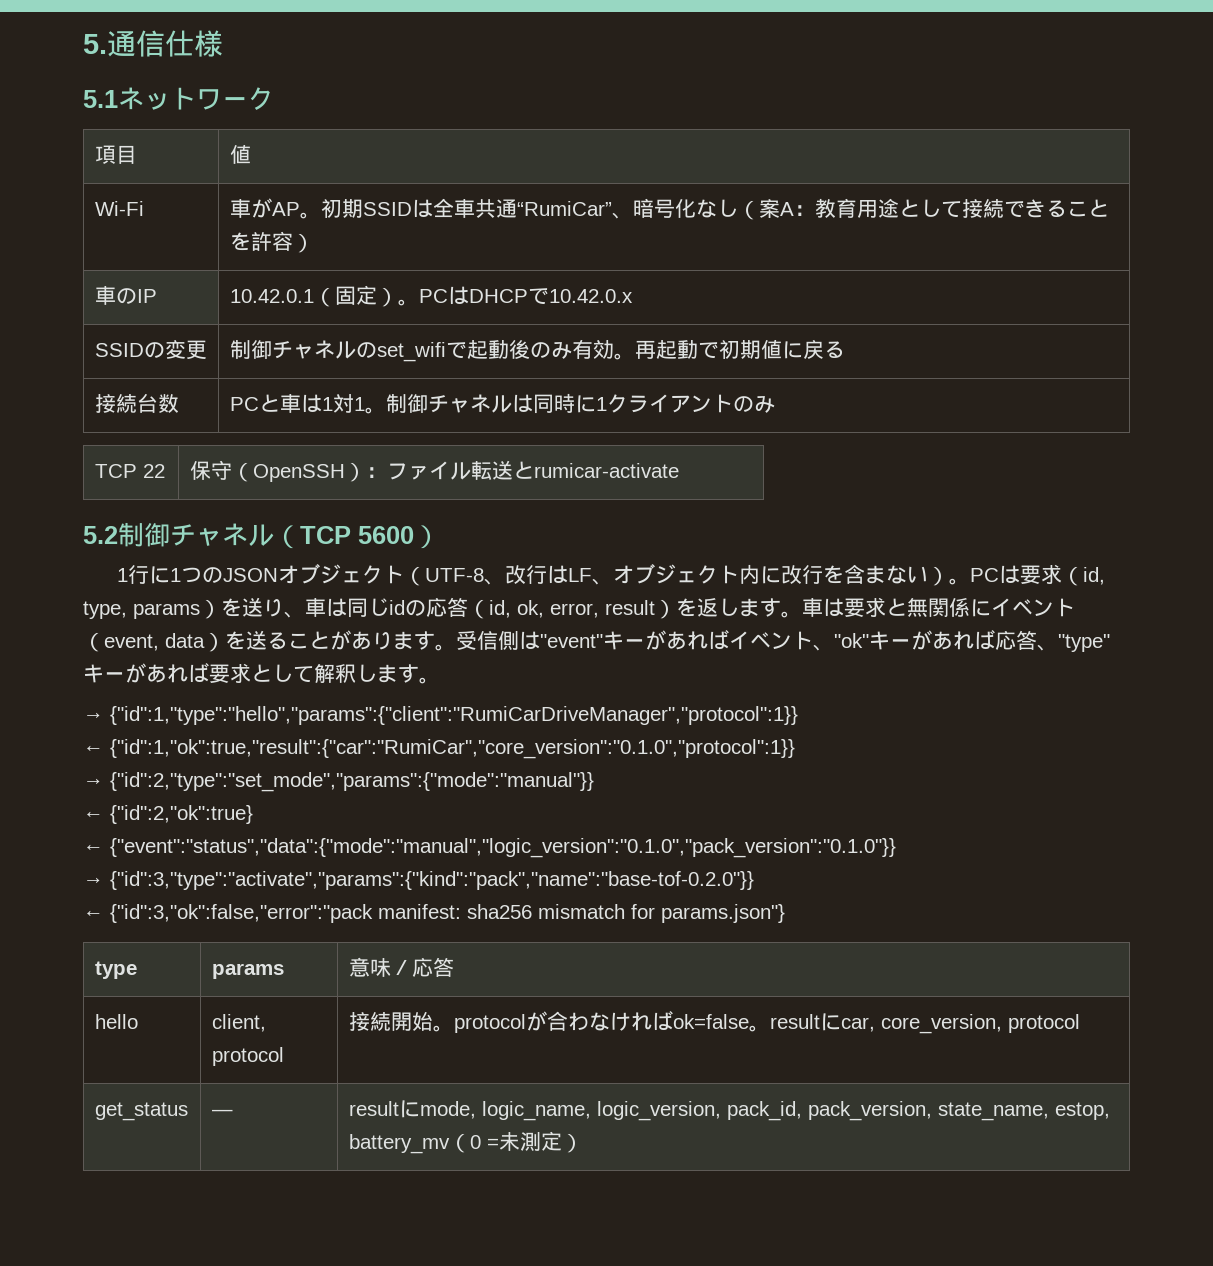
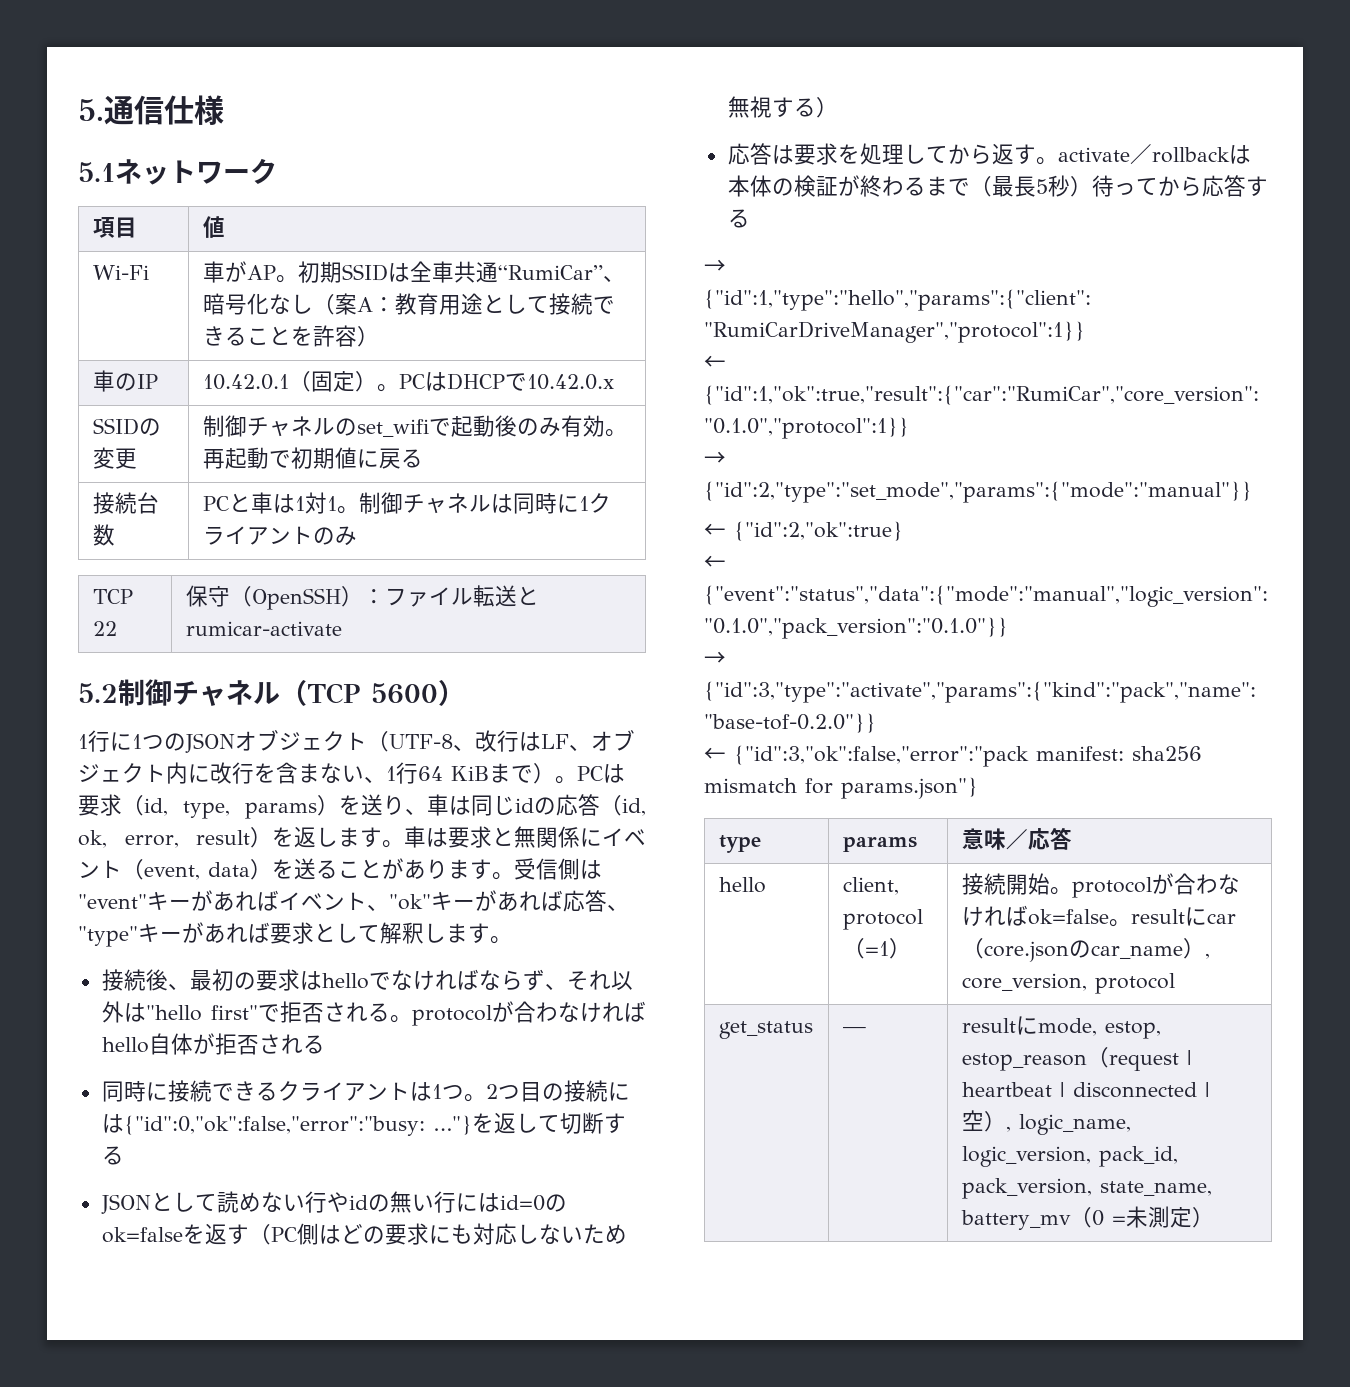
(929, 574) none -> [364,762,533,784] 、1行64 KiBまで
(440, 680) none -> [101,969,633,991] [101,1001,646,1026] [101,1033,325,1055] [101,1080,630,1102] [101,1112,626,1136] [101,1146,124,1165] [100,1191,567,1214] [101,1223,627,1245] [727,96,838,118] [727,143,1251,165] [727,175,1268,197] [727,209,750,228] // 接続後、最初の要求はhelloでなければならず、それ以外は"hello first"で拒否される。protocolが合わなければhello自体が拒否される // 同時に接続できるクライアントは1つ。2つ目の接続には{"id":0,"ok":false,"error":"busy: …"}を返して切断する // JSONとして読めない行やidの無い行にはid=0のok=falseを返す（PC側はどの要求にも対応しないため無視する） // 応答は要求を処理してから返す。activate／rollbackは本体の検証が終わるまで（最長5秒）待ってから応答する
(284, 1056) none -> [842,938,911,959] （=1）
[840,1017,875,1032] car, -> [1206,913,1236,924] [961,938,1210,962] car（core.jsonのcar_name）,
(476, 1110) none -> [1104,1021,1161,1039] [961,1047,1192,1071] [961,1082,1210,1098] [961,1110,1011,1132] estop, estop_reason（request | heartbeat | disconnected | 空）,
[1054,1102,1110,1120] estop, -> (1212, 1188) none

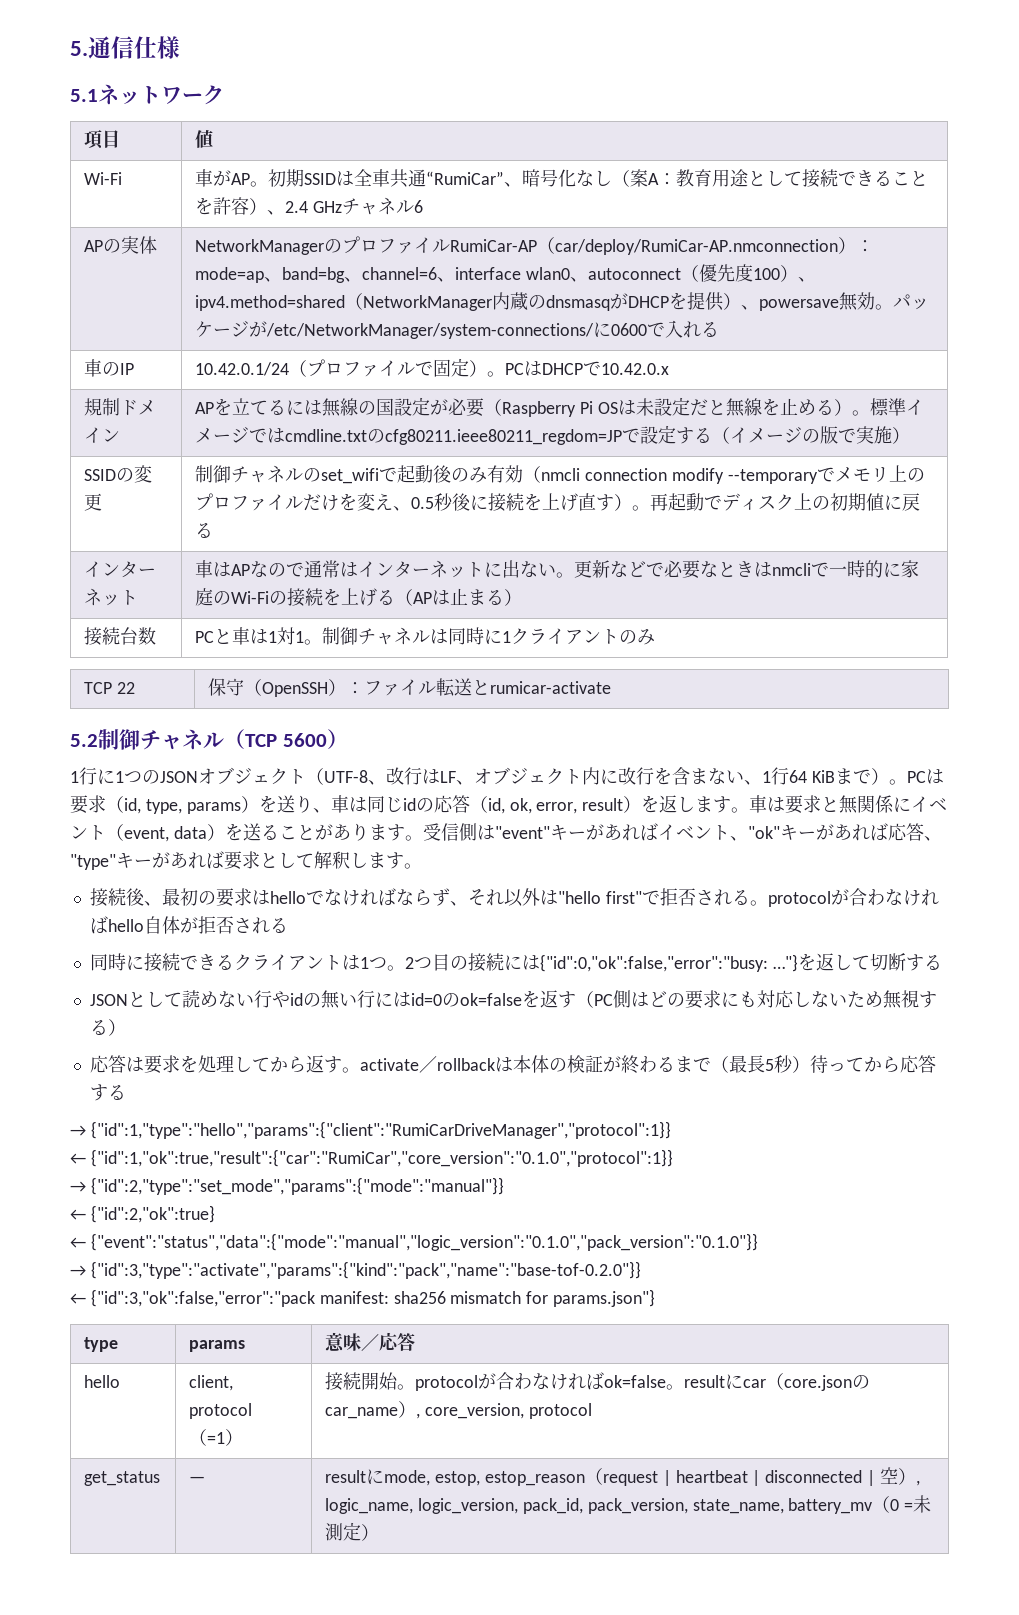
[92,370,158,392] [202,371,311,392] // 車のIP | 10.42.0.1（ -> [267,197,423,215] [84,236,158,254] [195,236,875,255] [195,264,816,283] [195,292,930,311] [195,320,720,339] [84,359,135,377] [195,359,434,377] 、2.4 GHzチャネル6 // APの実体 | NetworkManagerのプロファイルRumiCar-AP（car/deploy/RumiCar-AP.nmconnection）：mode=ap、band=bg、channel=6、interface wlan0、autoconnect（優先度100）、ipv4.method=shared（NetworkManager内蔵のdnsmasqがDHCPを提供）、powersave無効。パッケージが/etc/NetworkManager/system-connections/に0600で入れる // 車のIP | 10.42.0.1/24（プロファイルで
(614, 382) none -> [84,398,157,416] [84,427,121,444] [195,397,924,417] [195,425,911,445] // 規制ドメイン | APを立てるには無線の国設定が必要（Raspberry Pi OSは未設定だと無線を止める）。標準イメージではcmdline.txtのcfg80211.ieee80211_regdom=JPで設定する（イメージの版で実施）
[604,429,627,437] [202,447,423,469] 。再起動で初期値に戻る -> [523,465,925,484] [195,493,921,512] [195,523,214,538] [84,561,157,578] [84,588,139,606] [195,560,920,579] [195,588,523,607] （nmcli connection modify --temporaryでメモリ上のプロファイルだけを変え、0.5秒後に接続を上げ直す）。再起動でディスク上の初期値に戻る // インターネット | 車はAPなので通常はインターネットに出ない。更新などで必要なときはnmcliで一時的に家庭のWi-Fiの接続を上げる（APは止まる）

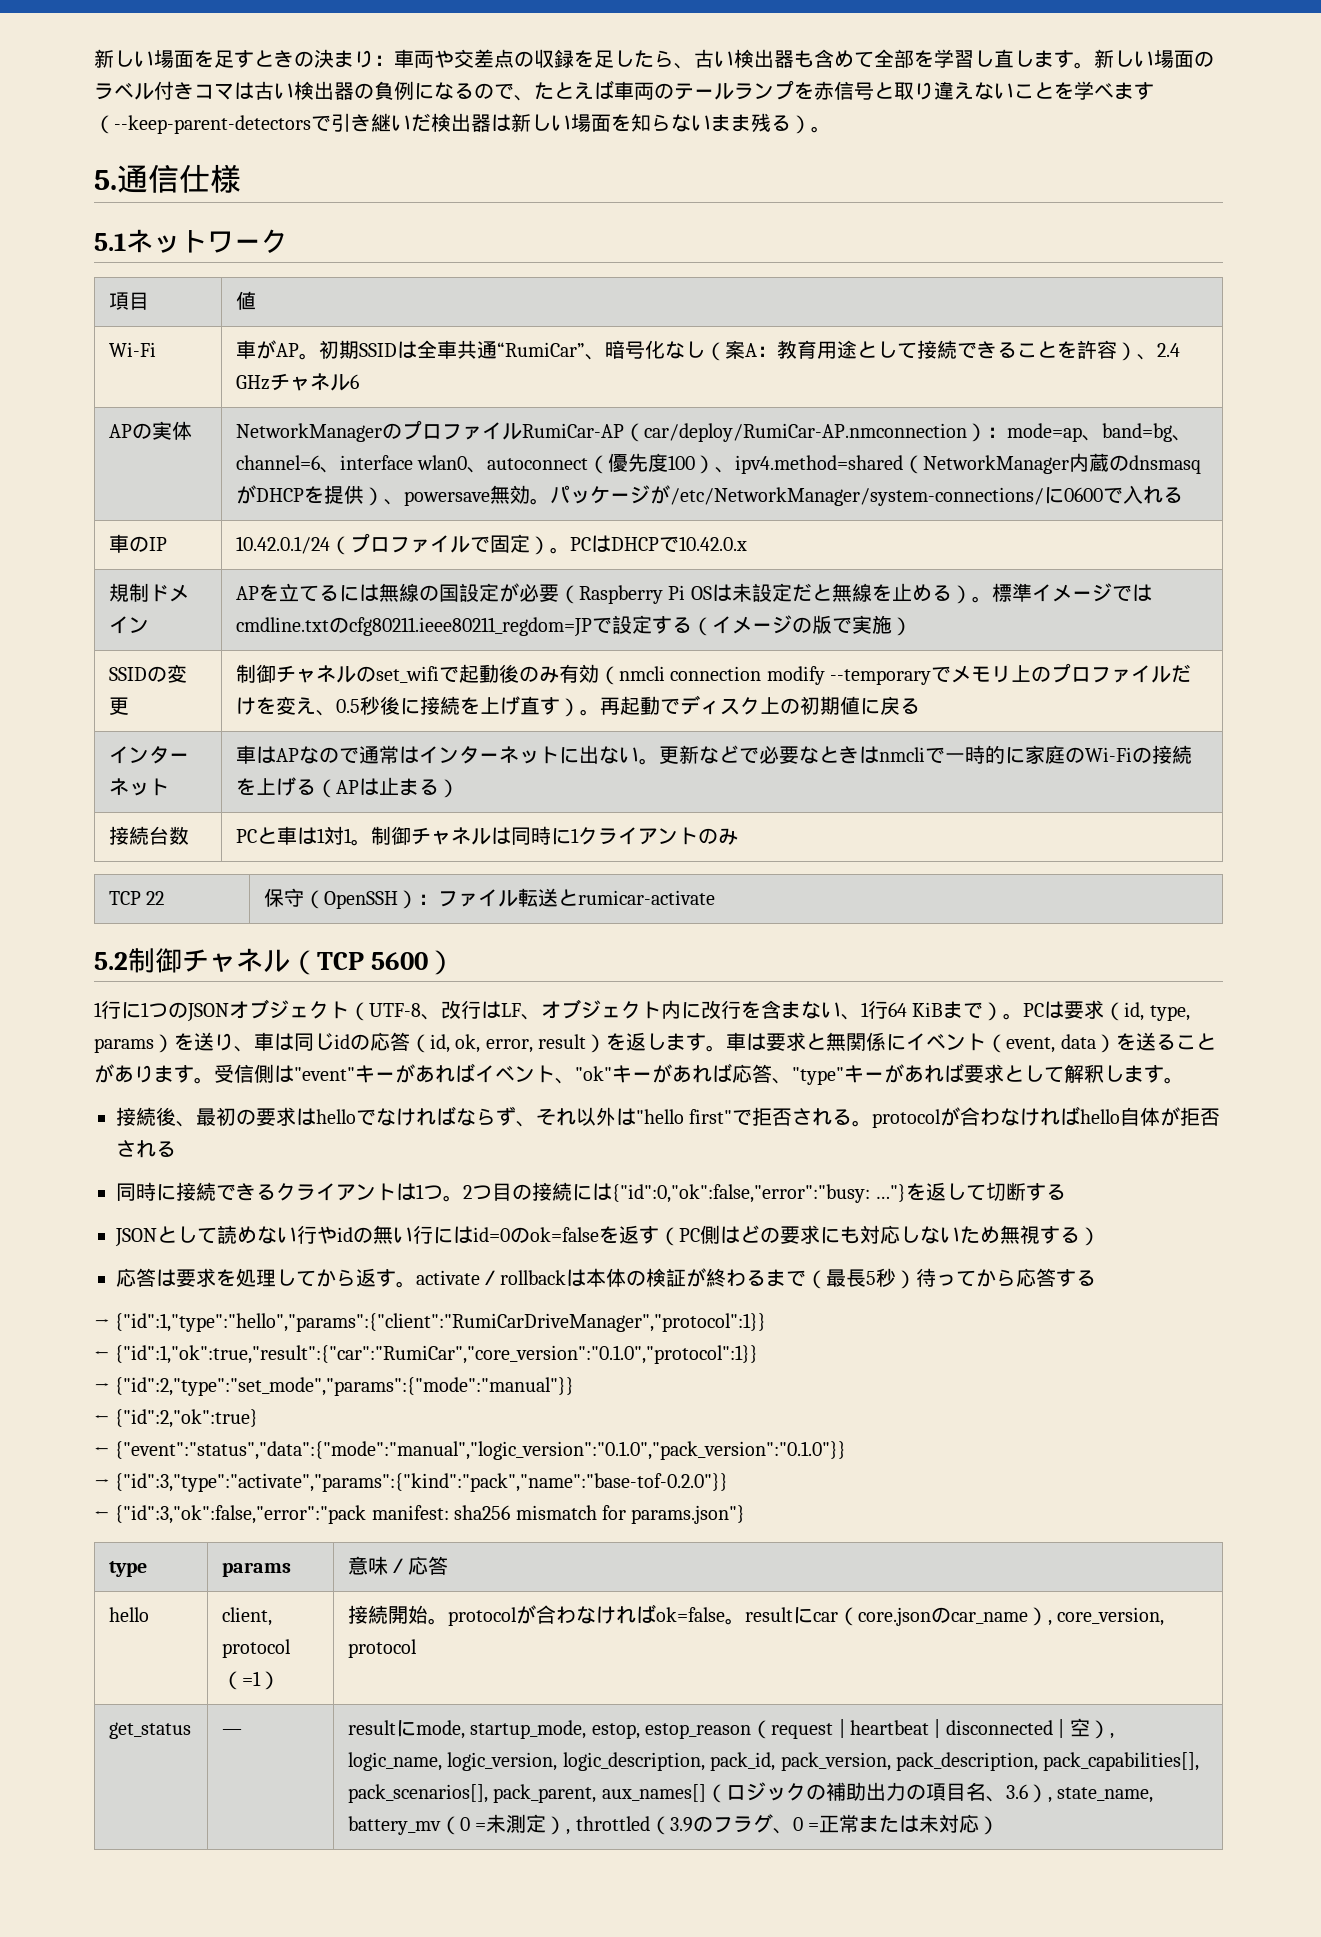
(70, 48) none -> [94,49,1214,69] [94,80,1154,101] [94,113,831,134] 新しい場面を足すときの決まり：車両や交差点の収録を足したら、古い検出器も含めて全部を学習し直します。新しい場面のラベル付きコマは古い検出器の負例になるので、たとえば車両のテールランプを赤信号と取り違えないことを学べます（--keep-parent-detectorsで引き継いだ検出器は新しい場面を知らないまま残る）。 //
(431, 1478) none -> [470,1720,587,1739] startup_mode,
(518, 1506) none -> [562,1752,705,1771] logic_description,
(688, 1506) none -> [896,1752,1200,1771] [348,1782,1052,1803] pack_description, pack_capabilities[], pack_scenarios[], pack_parent, aux_names[]（ロジックの補助出力の項目名、3.6）,
(380, 1532) none -> [566,1814,1000,1835] , throttled（3.9のフラグ、0 =正常または未対応）

